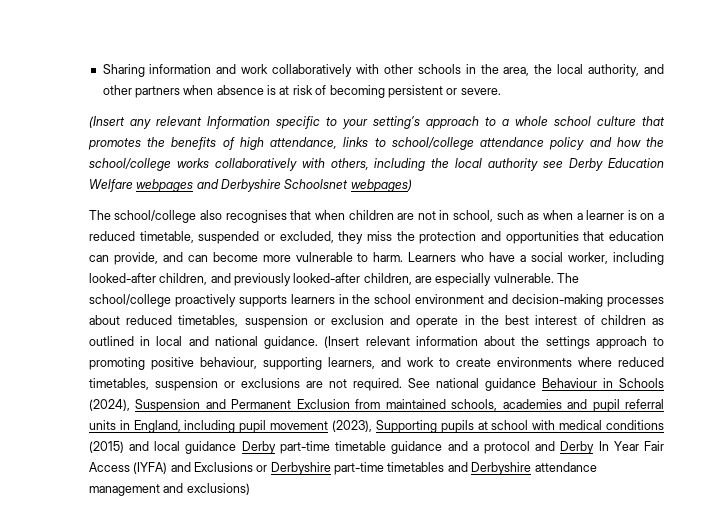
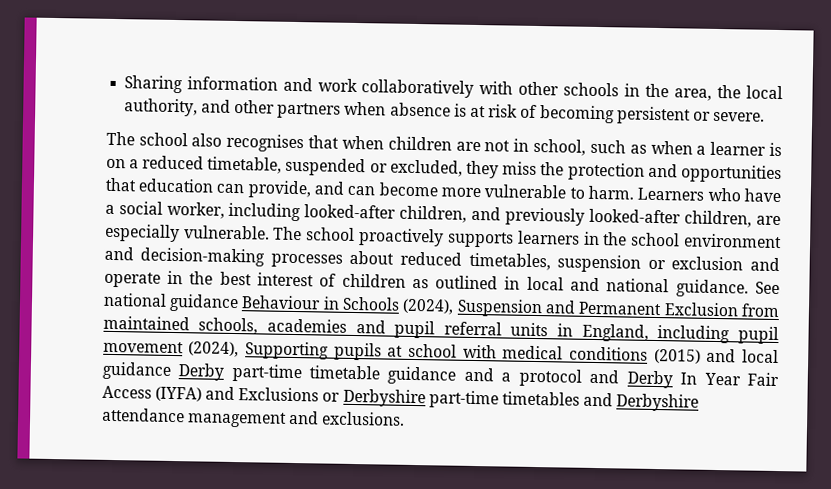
[88,116,665,129] [87,137,665,150] [88,158,665,171] [88,179,412,192] [88,210,197,223] (Insert any relevant Information specific to your setting’s approach to a whole school culture that promotes the benefits of high attendance, links to school/college attendance policy and how the school/college works collaboratively with others, including the local authority see Derby Education Welfare webpages and Derbyshire Schoolsnet webpages) // The school/college -> [105,131,188,147] The school
[88,294,171,307] school/college -> [306,227,356,241] school
[324,336,665,349] [88,357,664,370] [88,378,402,391] (Insert relevant information about the settings approach to promoting positive behaviour, supporting learners, and work to create environments where reduced timetables, suspension or exclusions are not required. -> (749, 288) none
[331,420,372,432] (2023), -> [188,341,240,358] (2024),
[186,483,250,495] exclusions) -> [322,411,406,426] exclusions.

